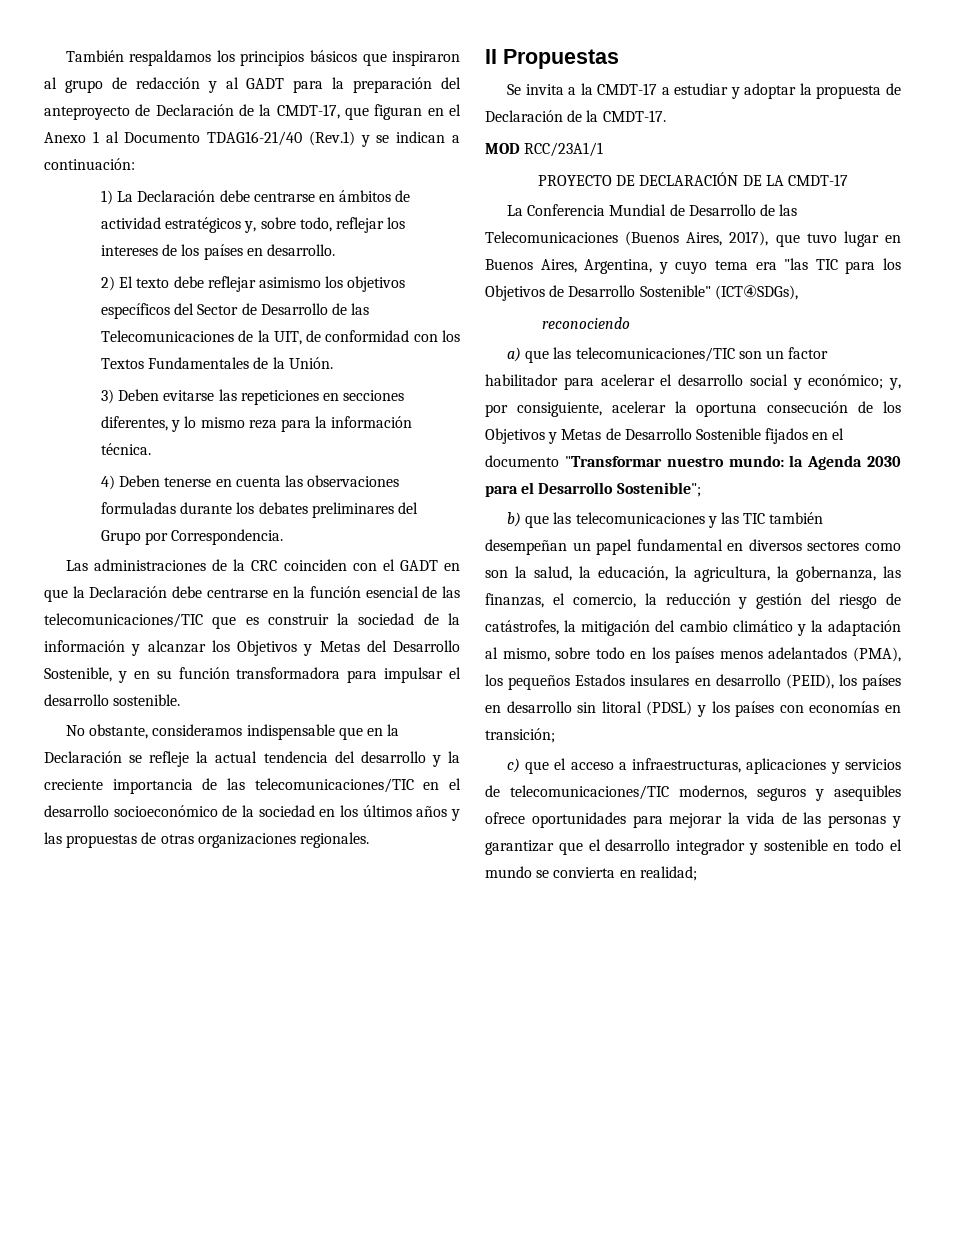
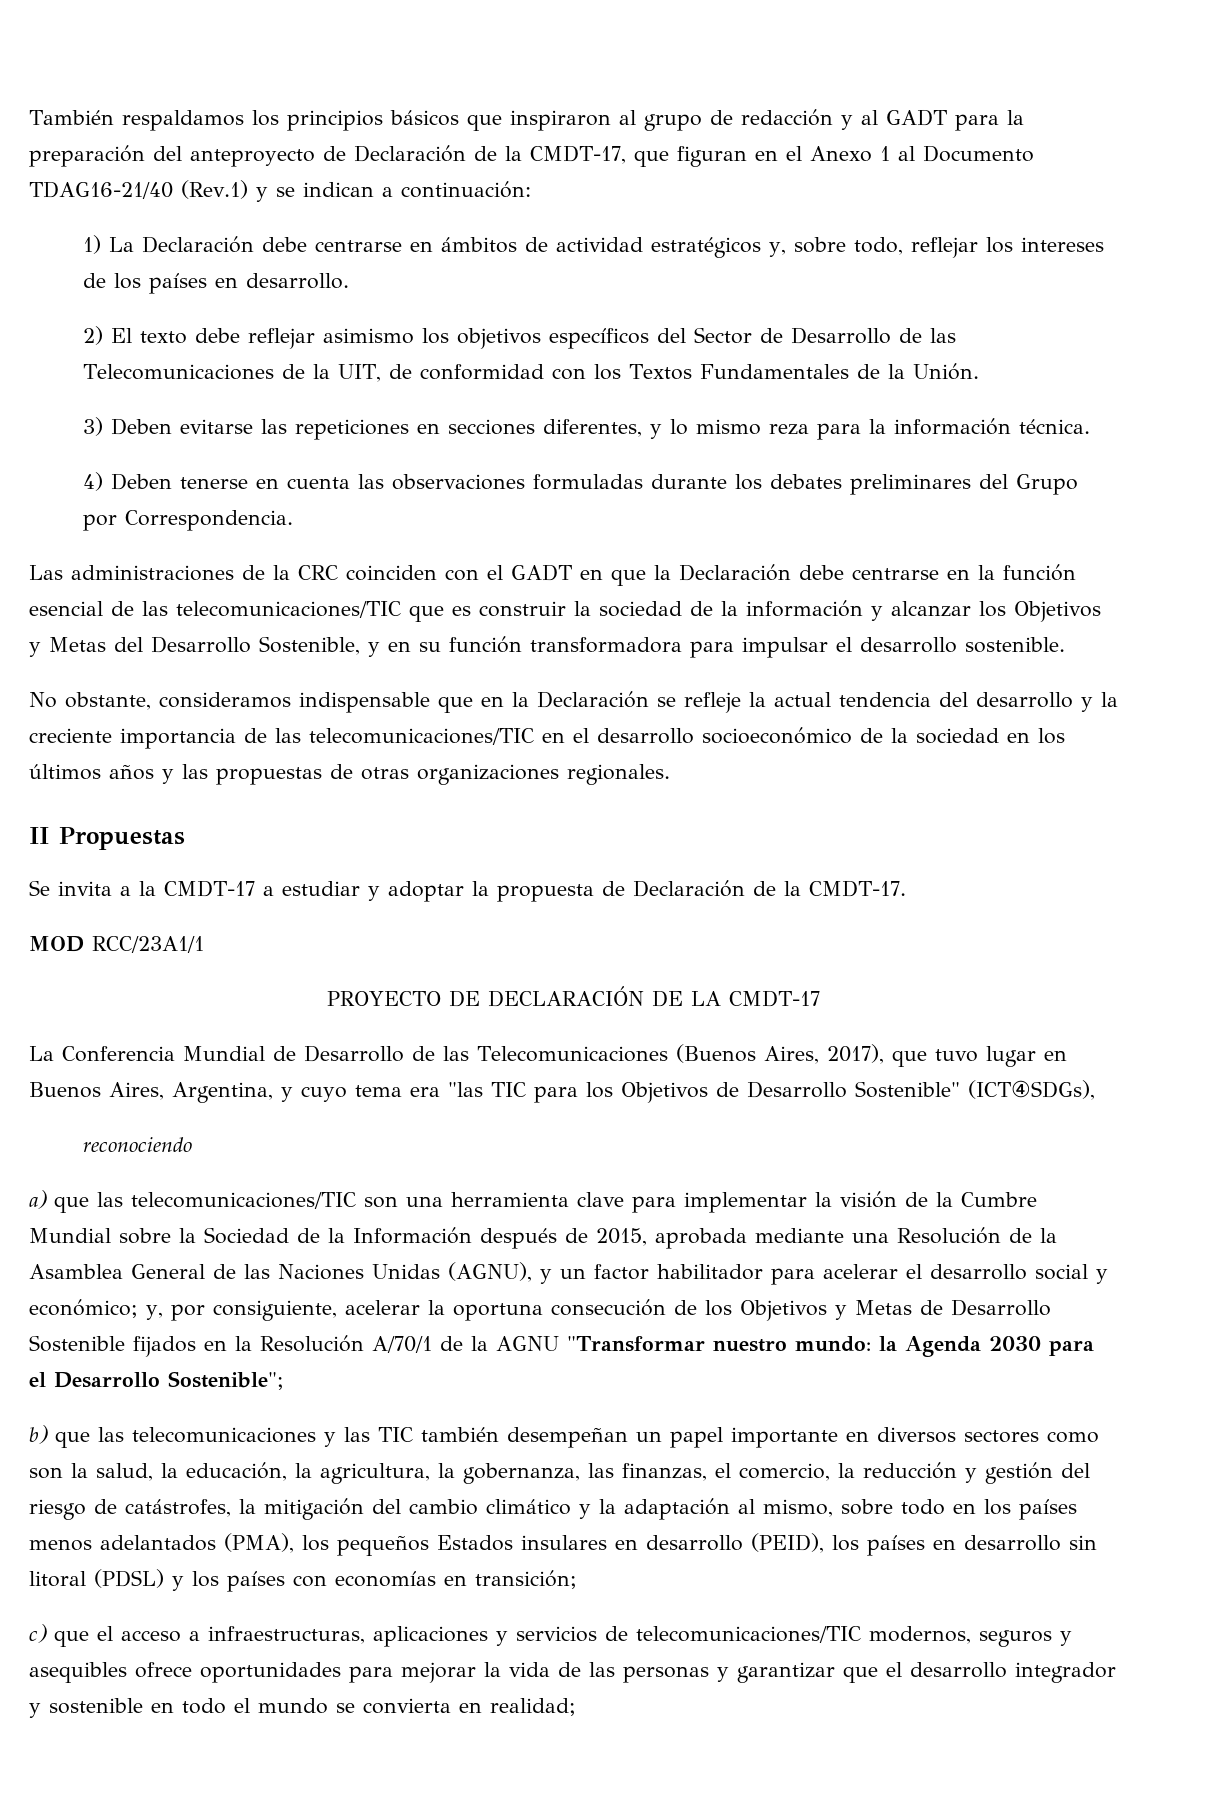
(762, 355) none -> [406,1191,1037,1213] [29,1227,1057,1249] [29,1262,552,1284] una herramienta clave para implementar la visión de la Cumbre Mundial sobre la Sociedad de la Información después de 2015, aprobada mediante una Resolución de la Asamblea General de las Naciones Unidas (AGNU), y
[832,428,845,440] [485,455,559,467] el documento -> [235,1335,559,1353] la Resolución A/70/1 de la AGNU
[636,539,723,551] fundamental -> [731,1427,838,1448] importante

